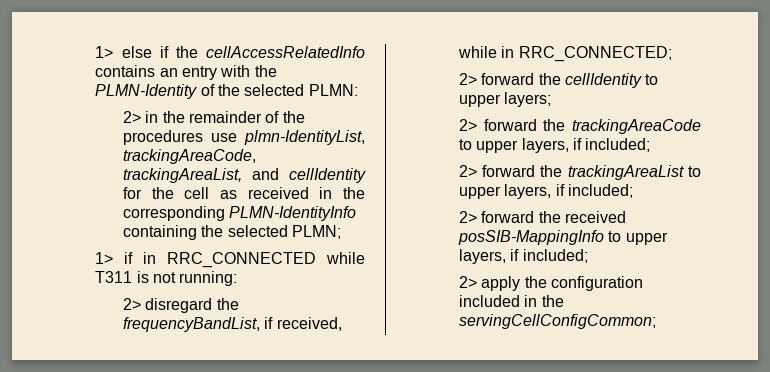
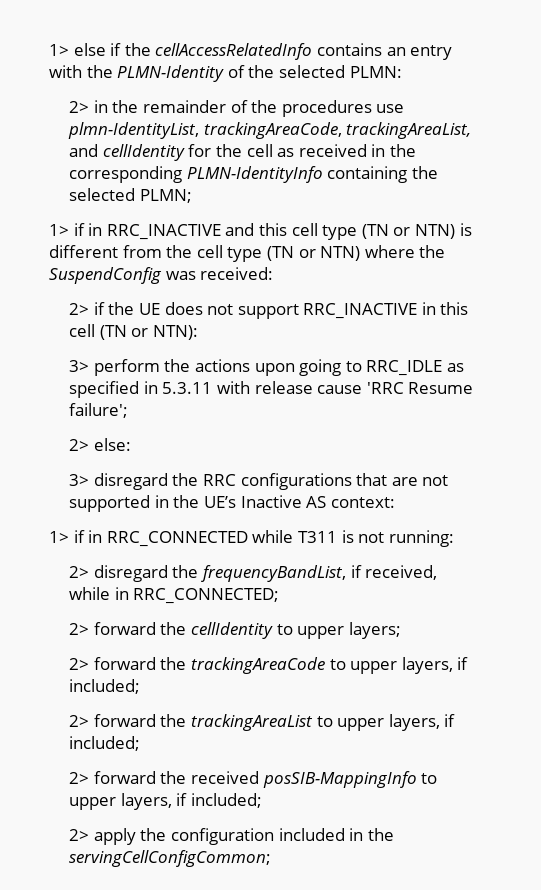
(341, 232) none -> [49,223,472,240] [49,245,446,262] [49,267,274,284] [69,302,469,319] [69,324,198,340] [69,359,464,376] [69,381,474,398] [69,403,129,418] [69,438,131,451] [69,473,449,490] [69,495,395,512] // 1> if in RRC_INACTIVE and this cell type (TN or NTN) is different from the cell type (TN or NTN) where the SuspendConfig was received: // 2> if the UE does not support RRC_INACTIVE in this cell (TN or NTN): // 3> perform the actions upon going to RRC_IDLE as specified in 5.3.11 with release cause 'RRC Resume failure'; // 2> else: // 3> disregard the RRC configurations that are not supported in the UE’s Inactive AS context:

